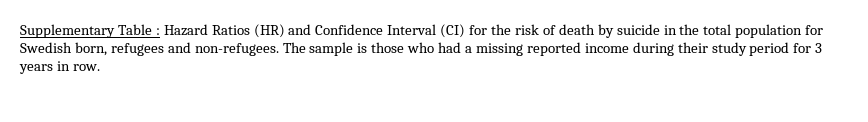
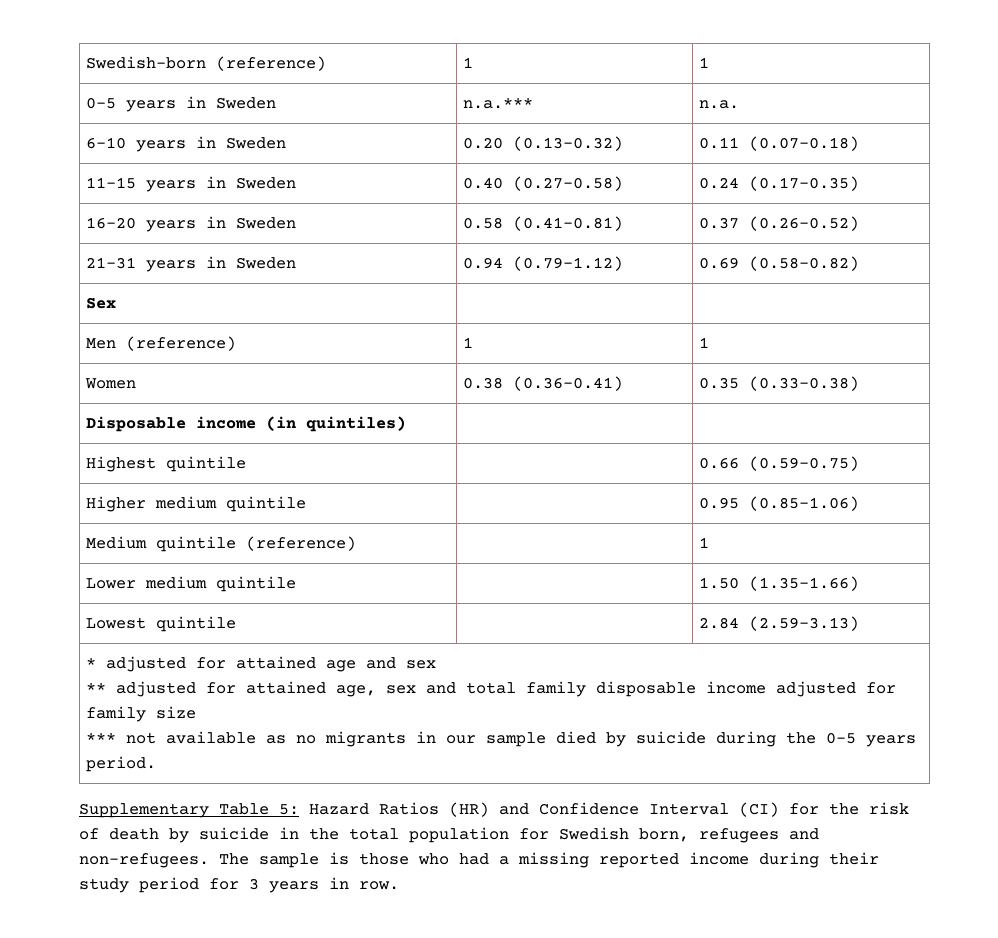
(20, 31) none -> [85,56,326,71] [462,57,473,68] [698,57,709,68] [85,96,276,112] [462,97,533,109] [698,100,739,109] [85,136,286,152] [462,136,623,151] [698,136,859,151] [85,176,296,192] [462,176,623,191] [698,176,859,191] [85,216,296,232] [462,216,623,231] [698,216,859,231] [85,256,296,272] [462,256,623,271] [698,256,859,271] [85,297,116,309] [85,336,236,351] [462,337,473,348] [698,337,709,348] [84,378,136,389] [462,376,623,391] [698,376,859,391] [85,416,406,432] [85,456,246,472] [698,456,859,471] [85,496,306,512] [698,496,859,511] [85,536,356,552] [698,537,709,548] [85,576,296,592] [698,576,859,591] [85,616,236,632] [698,616,859,631] [85,656,436,672] [85,681,896,697] [85,706,196,722] [85,731,916,747] [85,756,156,772] Swedish-born (reference) | 1 | 1 // 0-5 years in Sweden | n.a.*** | n.a. // 6-10 years in Sweden | 0.20 (0.13-0.32) | 0.11 (0.07-0.18) // 11-15 years in Sweden | 0.40 (0.27-0.58) | 0.24 (0.17-0.35) // 16-20 years in Sweden | 0.58 (0.41-0.81) | 0.37 (0.26-0.52) // 21-31 years in Sweden | 0.94 (0.79-1.12) | 0.69 (0.58-0.82) // Sex | | // Men (reference) | 1 | 1 // Women | 0.38 (0.36-0.41) | 0.35 (0.33-0.38) // Disposable income (in quintiles) | | // Highest quintile | | 0.66 (0.59-0.75) // Higher medium quintile | | 0.95 (0.85-1.06) // Medium quintile (reference) | | 1 // Lower medium quintile | | 1.50 (1.35-1.66) // Lowest quintile | | 2.84 (2.59-3.13) // * adjusted for attained age and sex // ** adjusted for attained age, sex and total family disposable income adjusted for family size // *** not available as no migrants in our sample died by suicide during the 0-5 years period. //
[155,28,160,35] : -> [279,804,299,815] 5:

